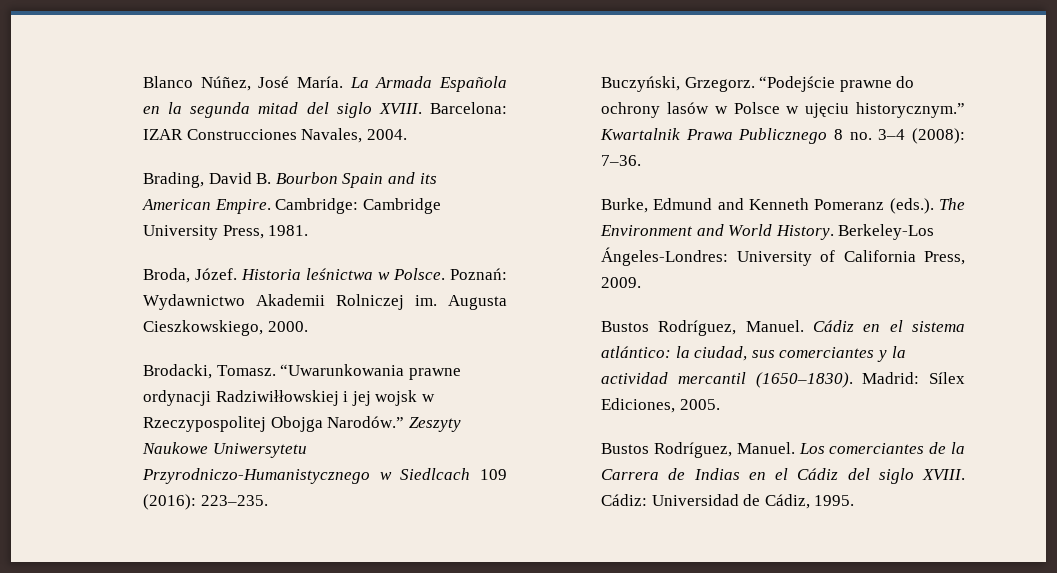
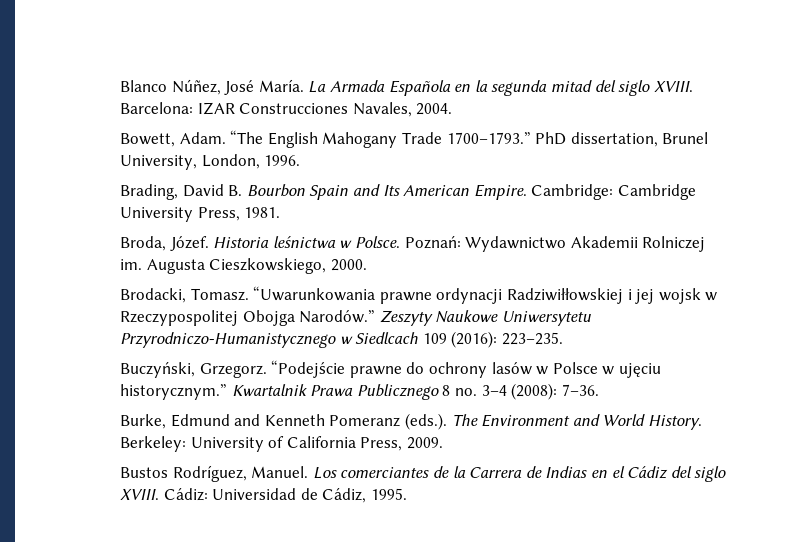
(407, 134) none -> [120,130,709,148] [120,154,301,170] // Bowett, Adam. “The English Mahogany Trade 1700–1793.” PhD dissertation, Brunel University, London, 1996.
[419,173,437,184] its -> [382,185,400,196] Its
[838,224,935,240] [601,247,729,266] Berkeley-Los Ángeles-Londres: -> [120,436,187,452] Berkeley:
[601,320,965,336] [601,346,906,362] [601,372,965,388] [601,398,720,413] // Bustos Rodríguez, Manuel. Cádiz en el sistema atlántico: la ciudad, sus comerciantes y la actividad mercantil (1650–1830). Madrid: Sílex Ediciones, 2005. -> (444, 443) none

